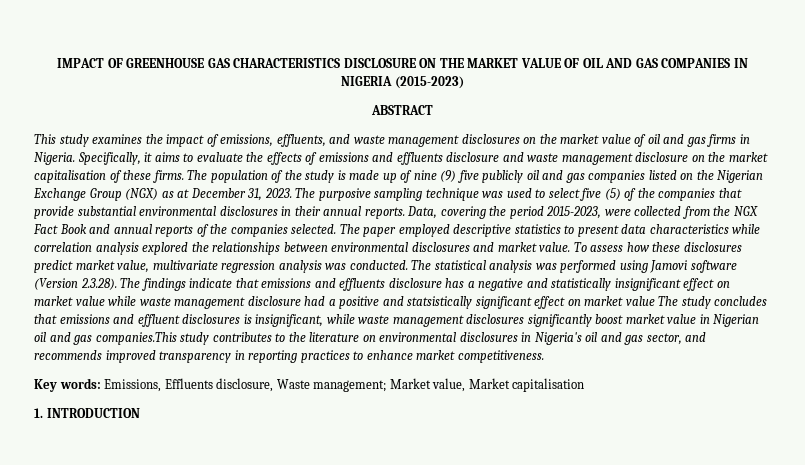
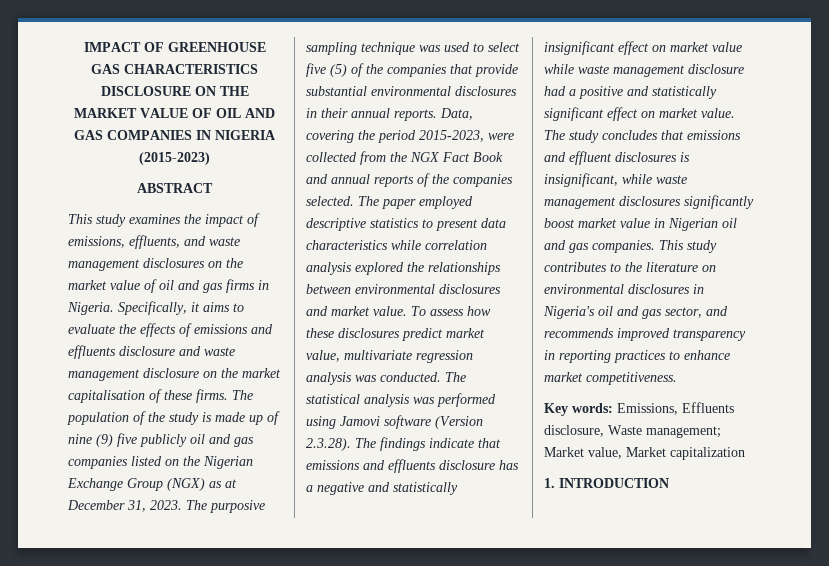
[407,296,473,309] statsistically -> [652,86,717,99] statistically
[625,296,655,306] value -> [701,108,735,118] value.
[95,332,177,345] companies.This -> [592,240,684,253] companies. This
[512,378,585,392] capitalisation -> [670,447,745,460] capitalization

